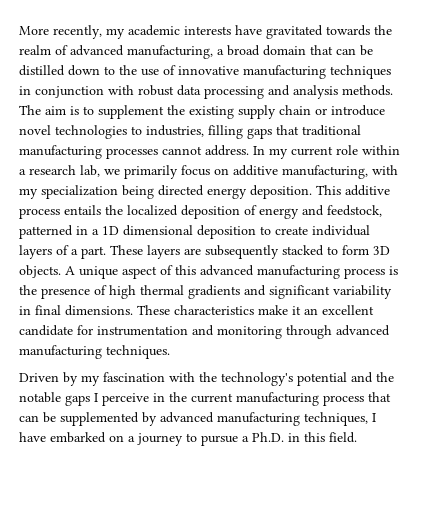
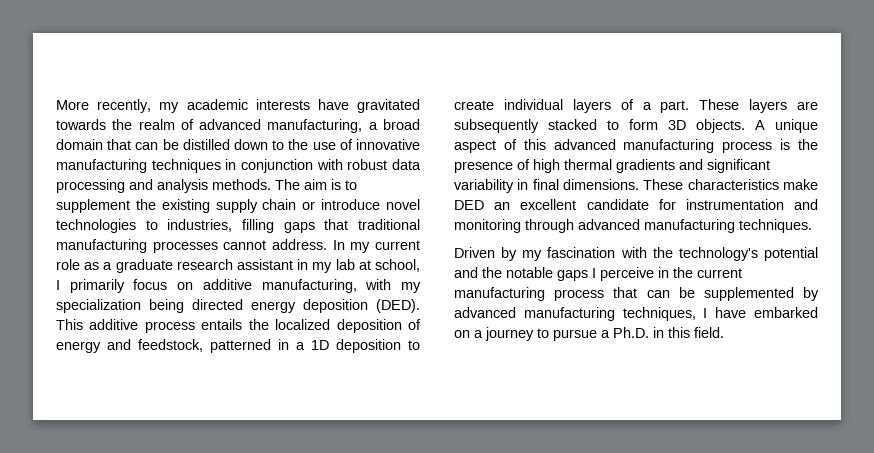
[362,145,400,155] [19,165,120,177] within a research lab, we -> [84,259,420,273] [56,280,60,290] as a graduate research assistant in my lab at school, I
[250,185,312,199] deposition. -> [303,299,420,313] deposition (DED).
[123,225,193,236] dimensional -> (329, 345) none
[292,306,301,315] it -> [454,200,484,210] DED

